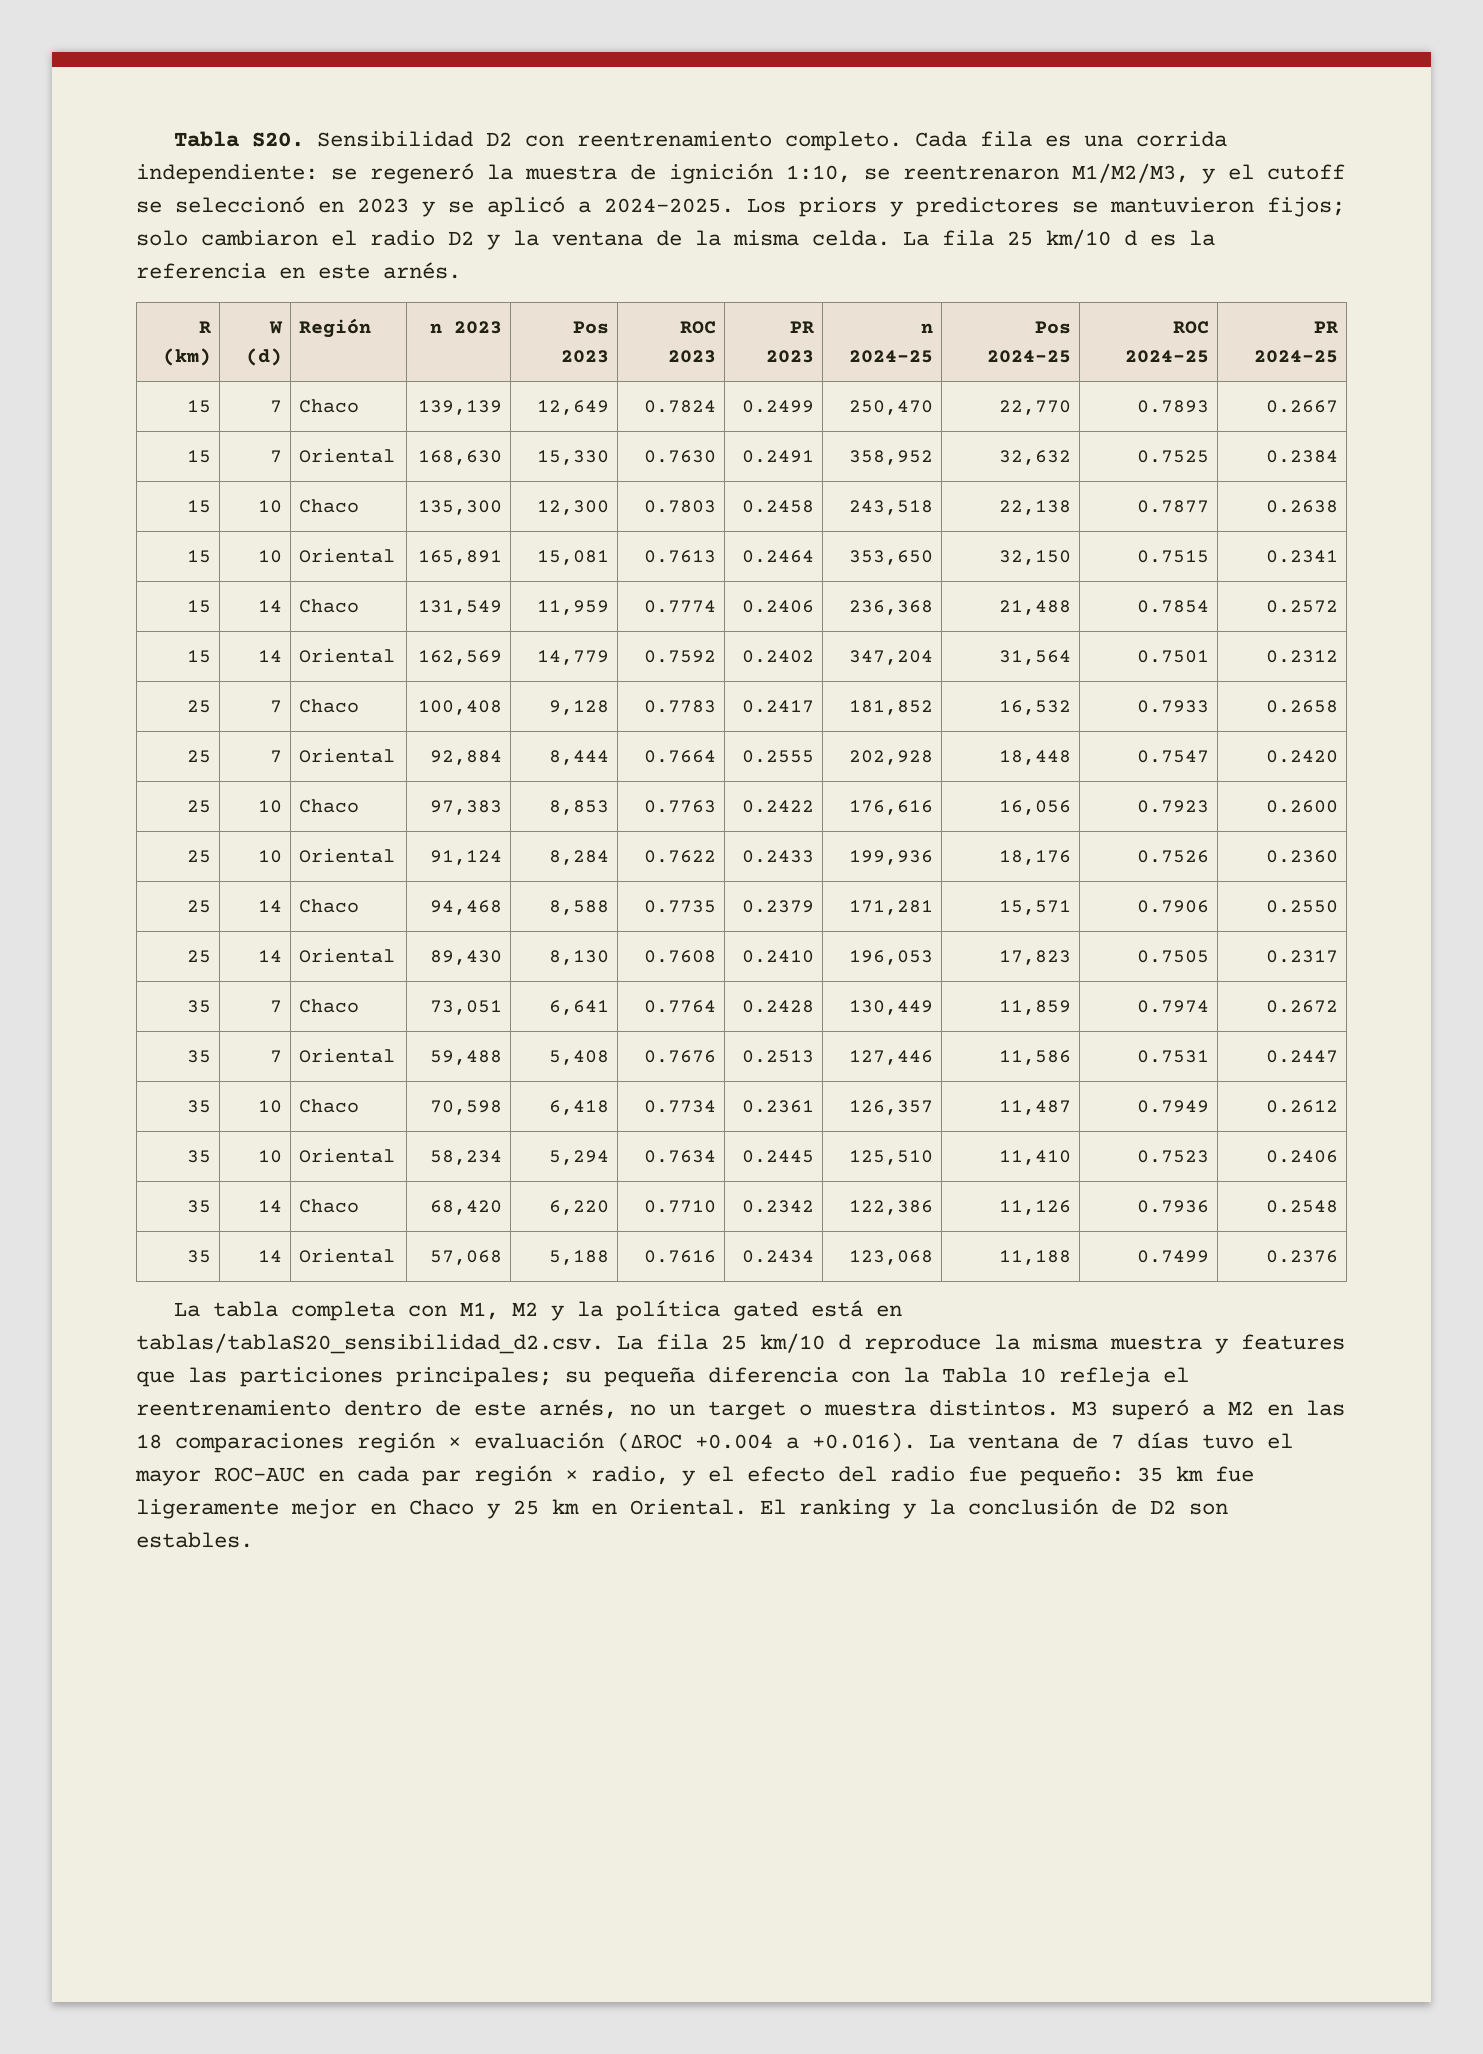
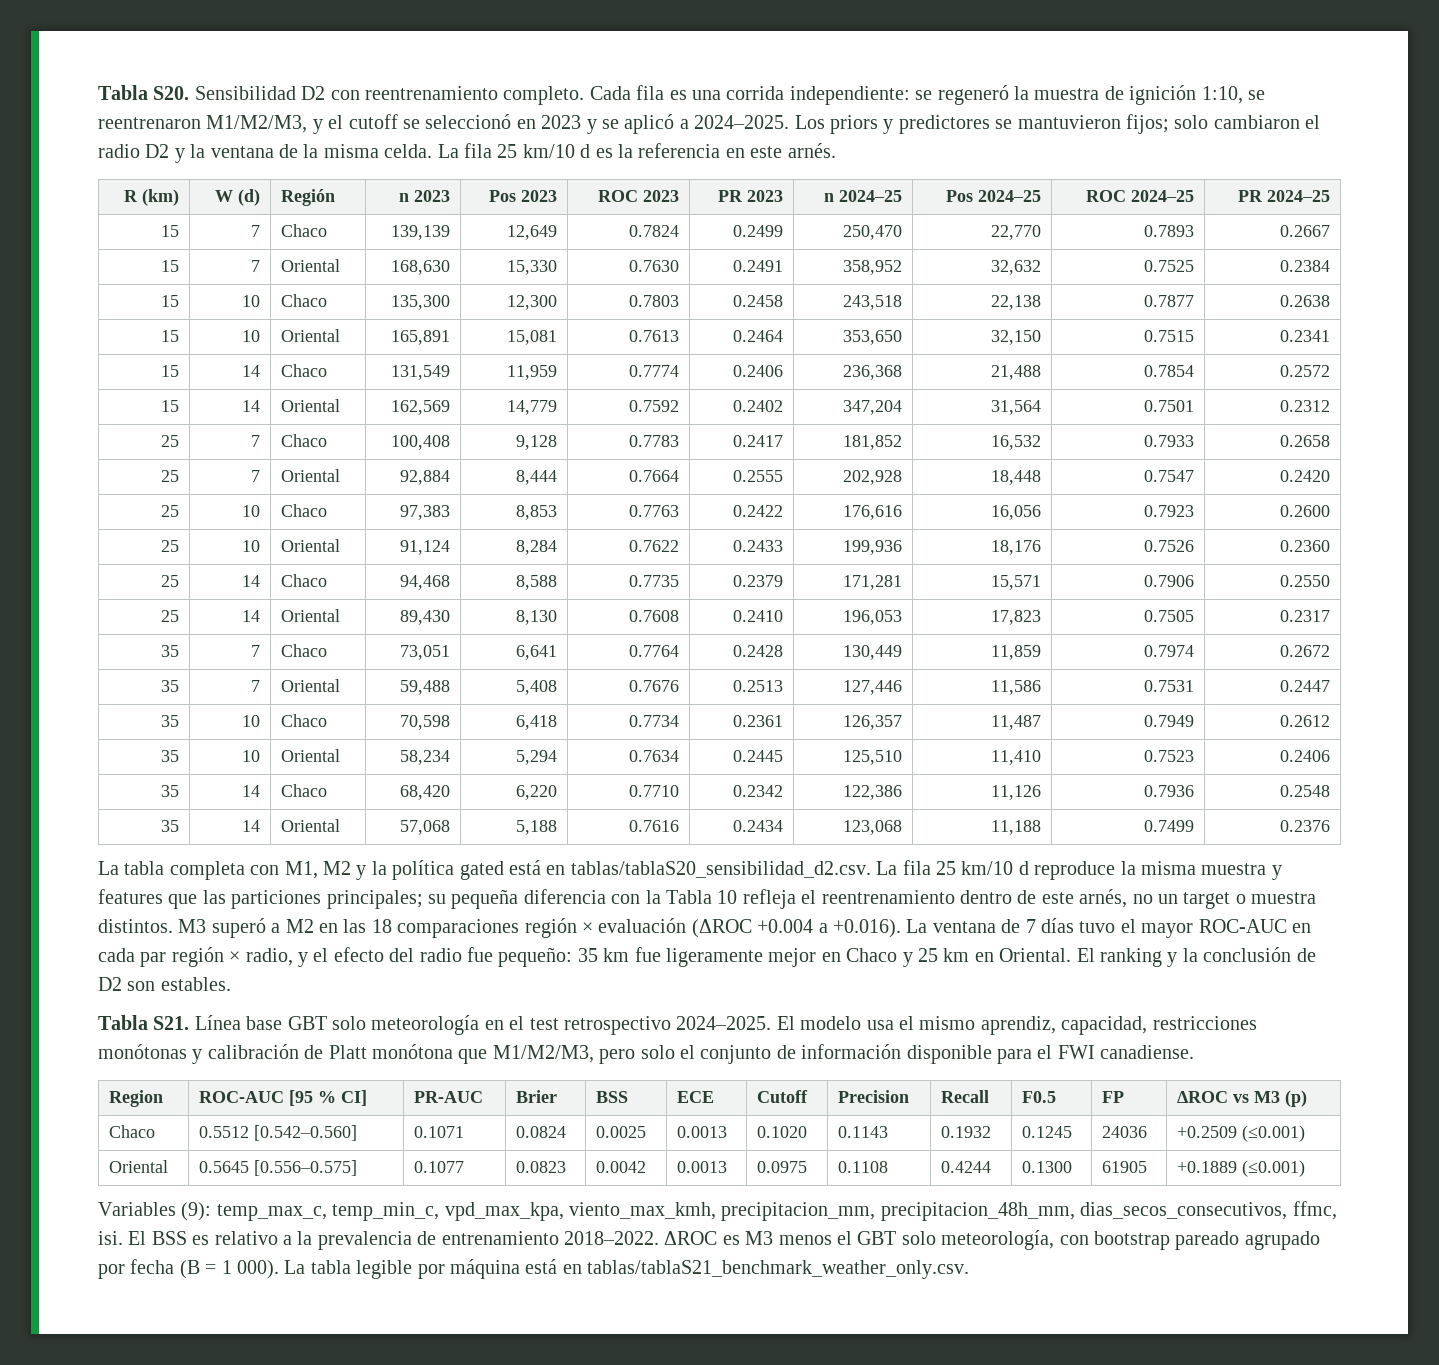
(253, 1540) none -> [98,1015,1257,1035] [98,1044,1195,1064] [108,1090,163,1107] [198,1090,367,1106] [413,1091,483,1103] [515,1090,557,1103] [595,1091,628,1103] [676,1091,714,1103] [756,1090,808,1103] [837,1090,909,1103] [940,1090,989,1103] [1021,1091,1056,1103] [1101,1091,1124,1103] [1176,1090,1307,1107] [108,1125,155,1138] [198,1125,357,1141] [413,1126,464,1138] [515,1126,566,1138] [595,1126,646,1138] [676,1126,727,1138] [756,1126,807,1138] [837,1126,888,1138] [940,1126,991,1138] [1021,1126,1072,1138] [1101,1126,1147,1138] [1176,1125,1305,1142] [108,1160,168,1173] [198,1160,357,1176] [413,1161,464,1173] [515,1161,566,1173] [595,1161,646,1173] [676,1161,727,1173] [756,1161,807,1173] [837,1161,888,1173] [940,1161,991,1173] [1021,1161,1072,1173] [1101,1161,1147,1173] [1176,1160,1305,1177] [98,1201,1337,1221] [98,1230,1320,1250] [98,1259,970,1279] // Tabla S21. Línea base GBT solo meteorología en el test retrospectivo 2024–2025. El modelo usa el mismo aprendiz, capacidad, restricciones monótonas y calibración de Platt monótona que M1/M2/M3, pero solo el conjunto de información disponible para el FWI canadiense. // Region | ROC-AUC [95 % CI] | PR-AUC | Brier | BSS | ECE | Cutoff | Precision | Recall | F0.5 | FP | ΔROC vs M3 (p) // Chaco | 0.5512 [0.542–0.560] | 0.1071 | 0.0824 | 0.0025 | 0.0013 | 0.1020 | 0.1143 | 0.1932 | 0.1245 | 24036 | +0.2509 (≤0.001) // Oriental | 0.5645 [0.556–0.575] | 0.1077 | 0.0823 | 0.0042 | 0.0013 | 0.0975 | 0.1108 | 0.4244 | 0.1300 | 61905 | +0.1889 (≤0.001) // Variables (9): temp_max_c, temp_min_c, vpd_max_kpa, viento_max_kmh, precipitacion_mm, precipitacion_48h_mm, dias_secos_consecutivos, ffmc, isi. El BSS es relativo a la prevalencia de entrenamiento 2018–2022. ΔROC es M3 menos el GBT solo meteorología, con bootstrap pareado agrupado por fecha (B = 1 000). La tabla legible por máquina está en tablas/tablaS21_benchmark_weather_only.csv.

